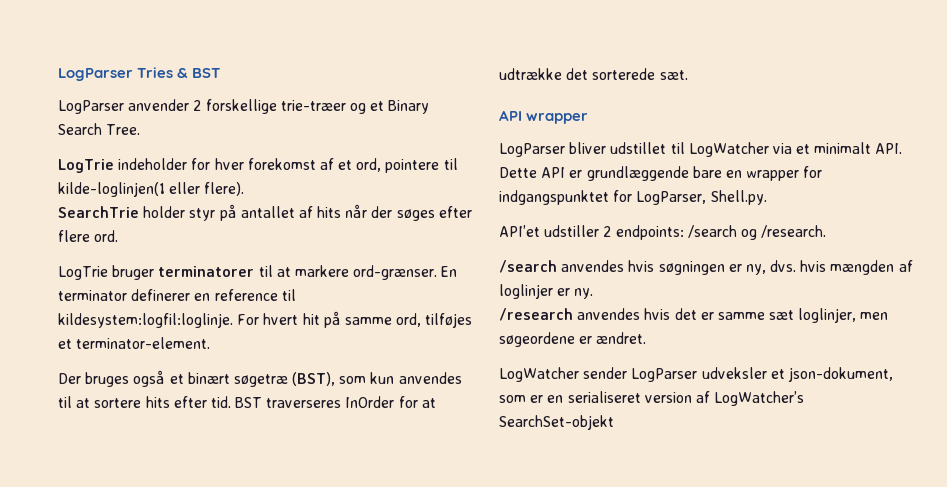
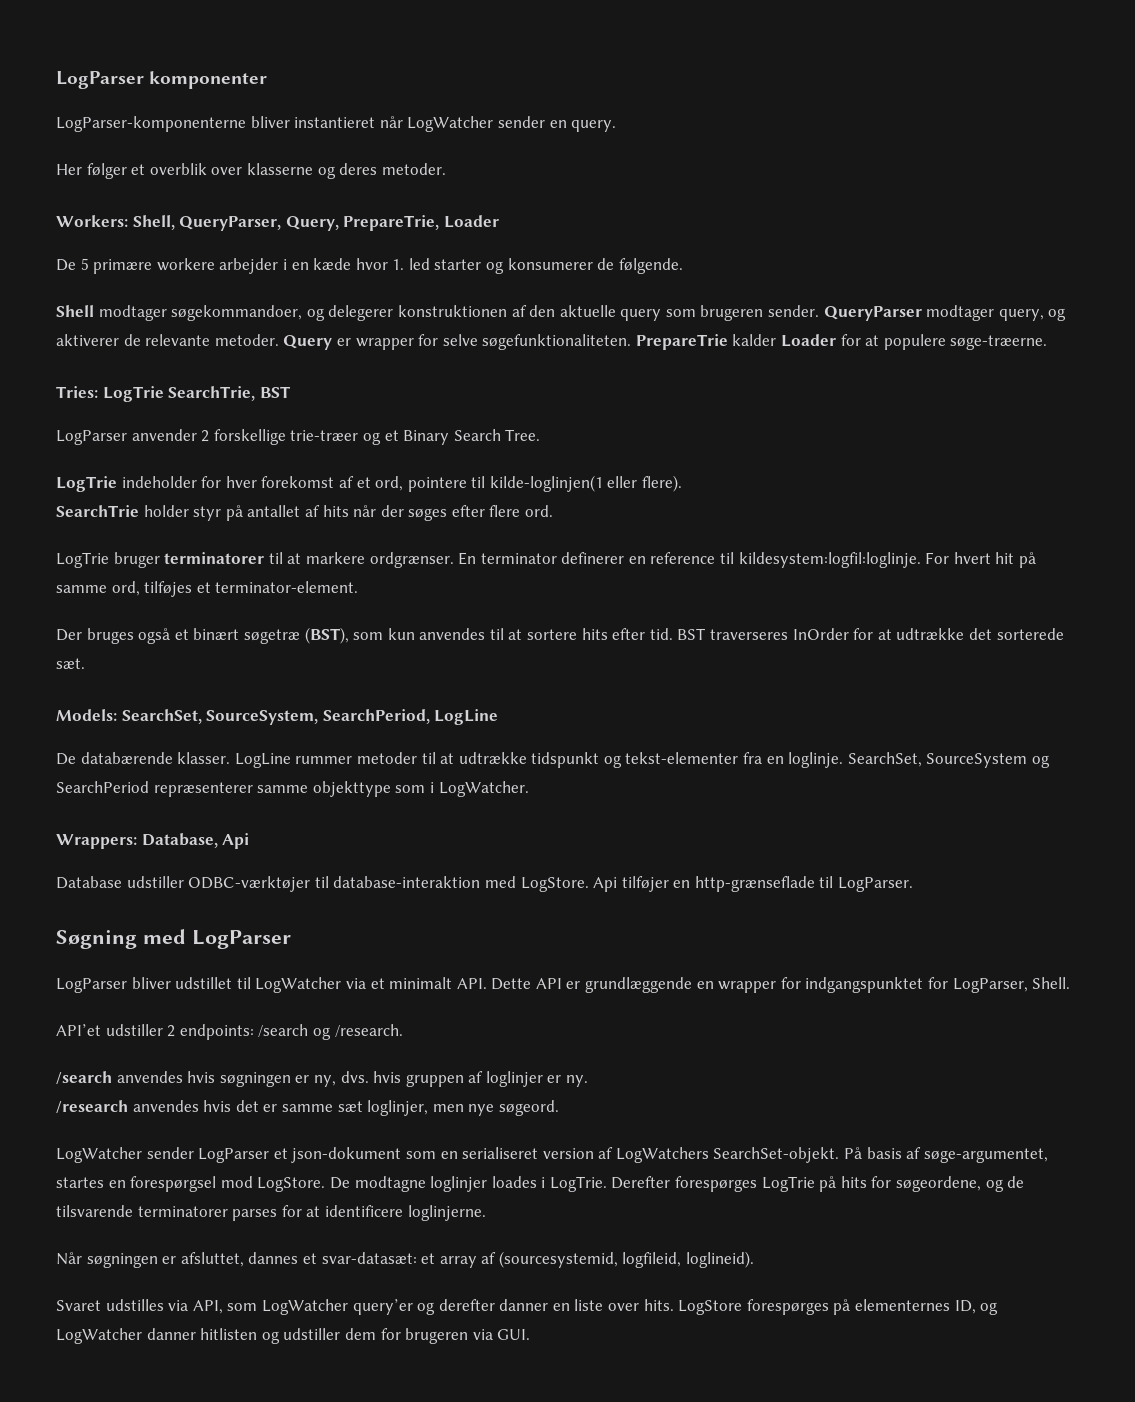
[58,67,189,81] LogParser Tries & -> [56,71,268,89] [56,116,617,132] [56,163,446,179] [56,215,499,231] [56,258,683,274] [56,305,1067,321] [56,334,1048,350] [56,386,256,402] LogParser komponenter // LogParser-komponenterne bliver instantieret når LogWatcher sender en query. // Her følger et overblik over klasserne og deres metoder. // Workers: Shell, QueryParser, Query, PrepareTrie, Loader // De 5 primære workere arbejder i en kæde hvor 1. led starter og konsumerer de følgende. // Shell modtager søgekommandoer, og delegerer konstruktionen af den aktuelle query som brugeren sender. QueryParser modtager query, og aktiverer de relevante metoder. Query er wrapper for selve søgefunktionaliteten. PrepareTrie kalder Loader for at populere søge-træerne. // Tries: LogTrie SearchTrie,
[353,265,438,280] ord-grænser. -> [369,552,454,568] ordgrænser.
[499,110,589,124] API wrapper -> [56,709,499,725] [56,752,1051,768] [56,781,529,797] [56,833,250,849] [56,876,914,892] [56,929,291,949] Models: SearchSet, SourceSystem, SearchPeriod, LogLine // De databærende klasser. LogLine rummer metoder til at udtrække tidspunkt og tekst-elementer fra en loglinje. SearchSet, SourceSystem og SearchPeriod repræsenterer samme objekttype som i LogWatcher. // Wrappers: Database, Api // Database udstiller ODBC-værktøjer til database-interaktion med LogStore. Api tilføjer en http-grænseflade til LogParser. // Søgning med LogParser
[692,166,722,178] bare -> (693, 985) none
[710,190,767,205] Shell.py. -> [1032,977,1071,989] Shell.
[830,260,895,275] mængden -> [405,1074,464,1087] gruppen
[499,332,647,347] søgeordene er ændret. -> [468,1100,559,1116] nye søgeord.
[701,367,893,382] [499,391,805,406] [499,415,614,430] udveksler et json-dokument, som er en serialiseret version af LogWatcher’s SearchSet-objekt -> [273,1147,1048,1163] [56,1176,1025,1192] [56,1205,486,1221] [56,1251,755,1268] [56,1299,999,1315] [56,1328,531,1344] et json-dokument som en serialiseret version af LogWatchers SearchSet-objekt. På basis af søge-argumentet, startes en forespørgsel mod LogStore. De modtagne loglinjer loades i LogTrie. Derefter forespørges LogTrie på hits for søgeordene, og de tilsvarende terminatorer parses for at identificere loglinjerne. // Når søgningen er afsluttet, dannes et svar-datasæt: et array af (sourcesystemid, logfileid, loglineid). // Svaret udstilles via API, som LogWatcher query’er og derefter danner en liste over hits. LogStore forespørges på elementernes ID, og LogWatcher danner hitlisten og udstiller dem for brugeren via GUI.

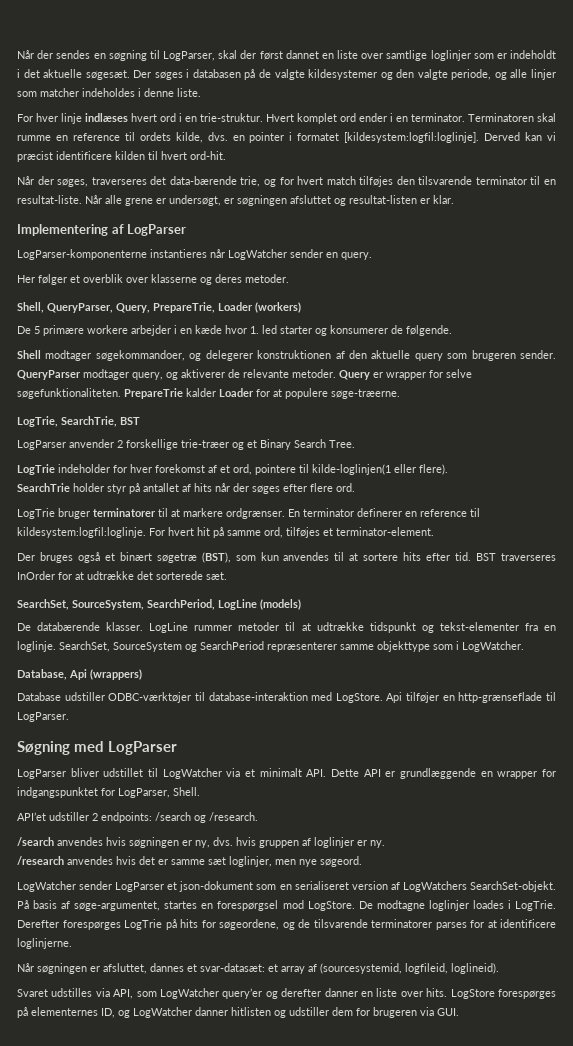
[56,71,268,89] LogParser komponenter -> [17,50,557,61] [17,69,556,80] [17,88,201,97] [17,113,556,124] [17,132,557,143] [17,151,226,162] [17,176,556,187] [17,195,454,206] [17,224,187,236] Når der sendes en søgning til LogParser, skal der først dannet en liste over samtlige loglinjer som er indeholdt i det aktuelle søgesæt. Der søges i databasen på de valgte kildesystemer og den valgte periode, og alle linjer som matcher indeholdes i denne liste. // For hver linje indlæses hvert ord i en trie-struktur. Hvert komplet ord ender i en terminator. Terminatoren skal rumme en reference til ordets kilde, dvs. en pointer i formatet [kildesystem:logfil:loglinje]. Derved kan vi præcist identificere kilden til hvert ord-hit. // Når der søges, traverseres det data-bærende trie, og for hvert match tilføjes den tilsvarende terminator til en resultat-liste. Når alle grene er undersøgt, er søgningen afsluttet og resultat-listen er klar. // Implementering af LogParser
[250,116,376,128] bliver instantieret -> [150,249,207,258] instantieres
[56,215,128,227] Workers: -> (289, 278) none
(499, 221) none -> [255,302,301,313] (workers)
[56,386,164,402] Tries: LogTrie -> [17,416,58,427] LogTrie,
[56,709,117,721] Models: -> (227, 576) none
(499, 717) none -> [260,599,301,610] (models)
[56,834,137,849] Wrappers: -> (524, 646) none
(250, 841) none -> [90,669,142,680] (wrappers)

